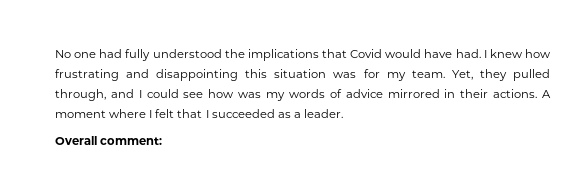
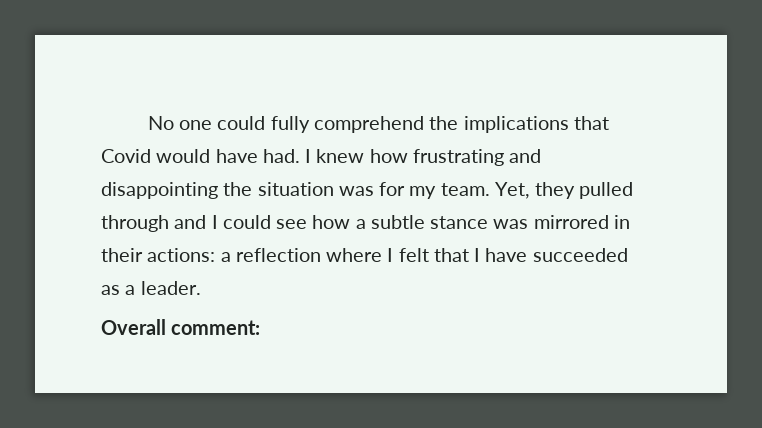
[99,49,222,61] had fully understood -> [217,116,425,133] could fully comprehend
[245,69,268,78] this -> [223,182,253,196] the
[55,89,106,101] through, -> [101,215,169,232] through
[238,89,551,101] [55,110,106,118] was my words of advice mirrored in their actions. A moment -> [355,215,630,229] [101,248,321,262] a subtle stance was mirrored in their actions: a reflection
(209, 114) none -> [485,248,528,262] have

